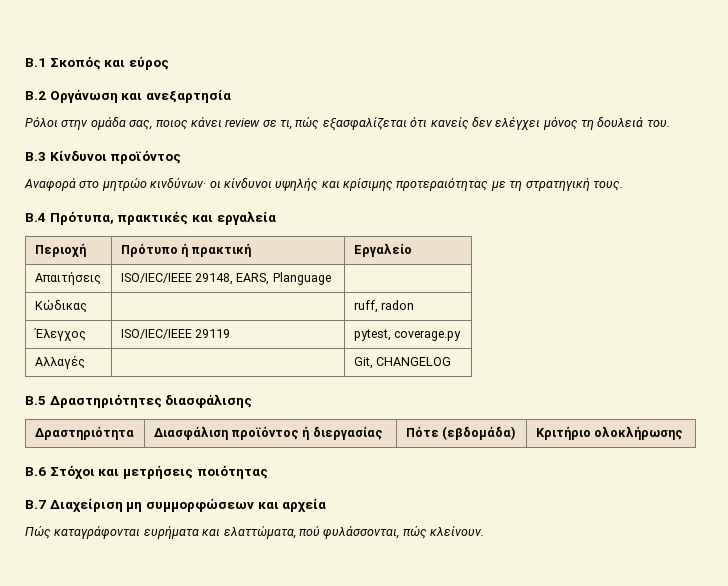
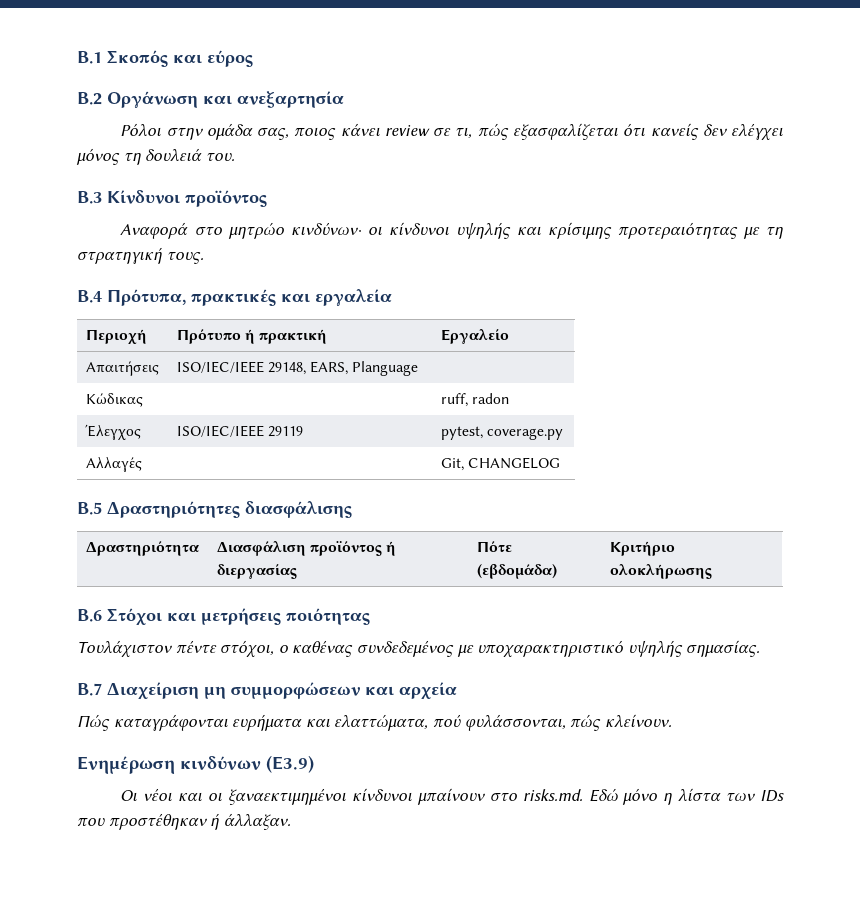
(268, 472) none -> [77,640,761,658] // Τουλάχιστον πέντε στόχοι, ο καθένας συνδεδεμένος με υποχαρακτηριστικό υψηλής σημασίας.
(484, 531) none -> [77,755,314,774] [120,788,785,805] [77,813,291,830] // Ενημέρωση κινδύνων (Ε3.9) // Οι νέοι και οι ξαναεκτιμημένοι κίνδυνοι μπαίνουν στο risks.md. Εδώ μόνο η λίστα των IDs που προστέθηκαν ή άλλαξαν.

